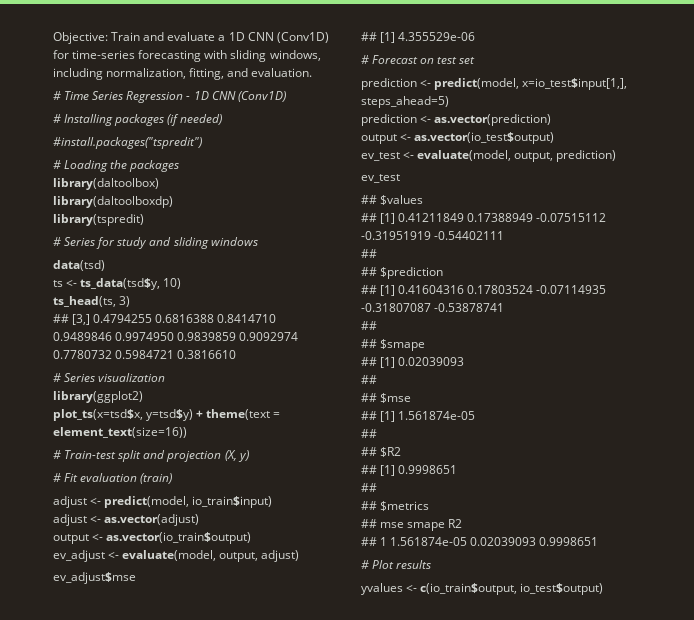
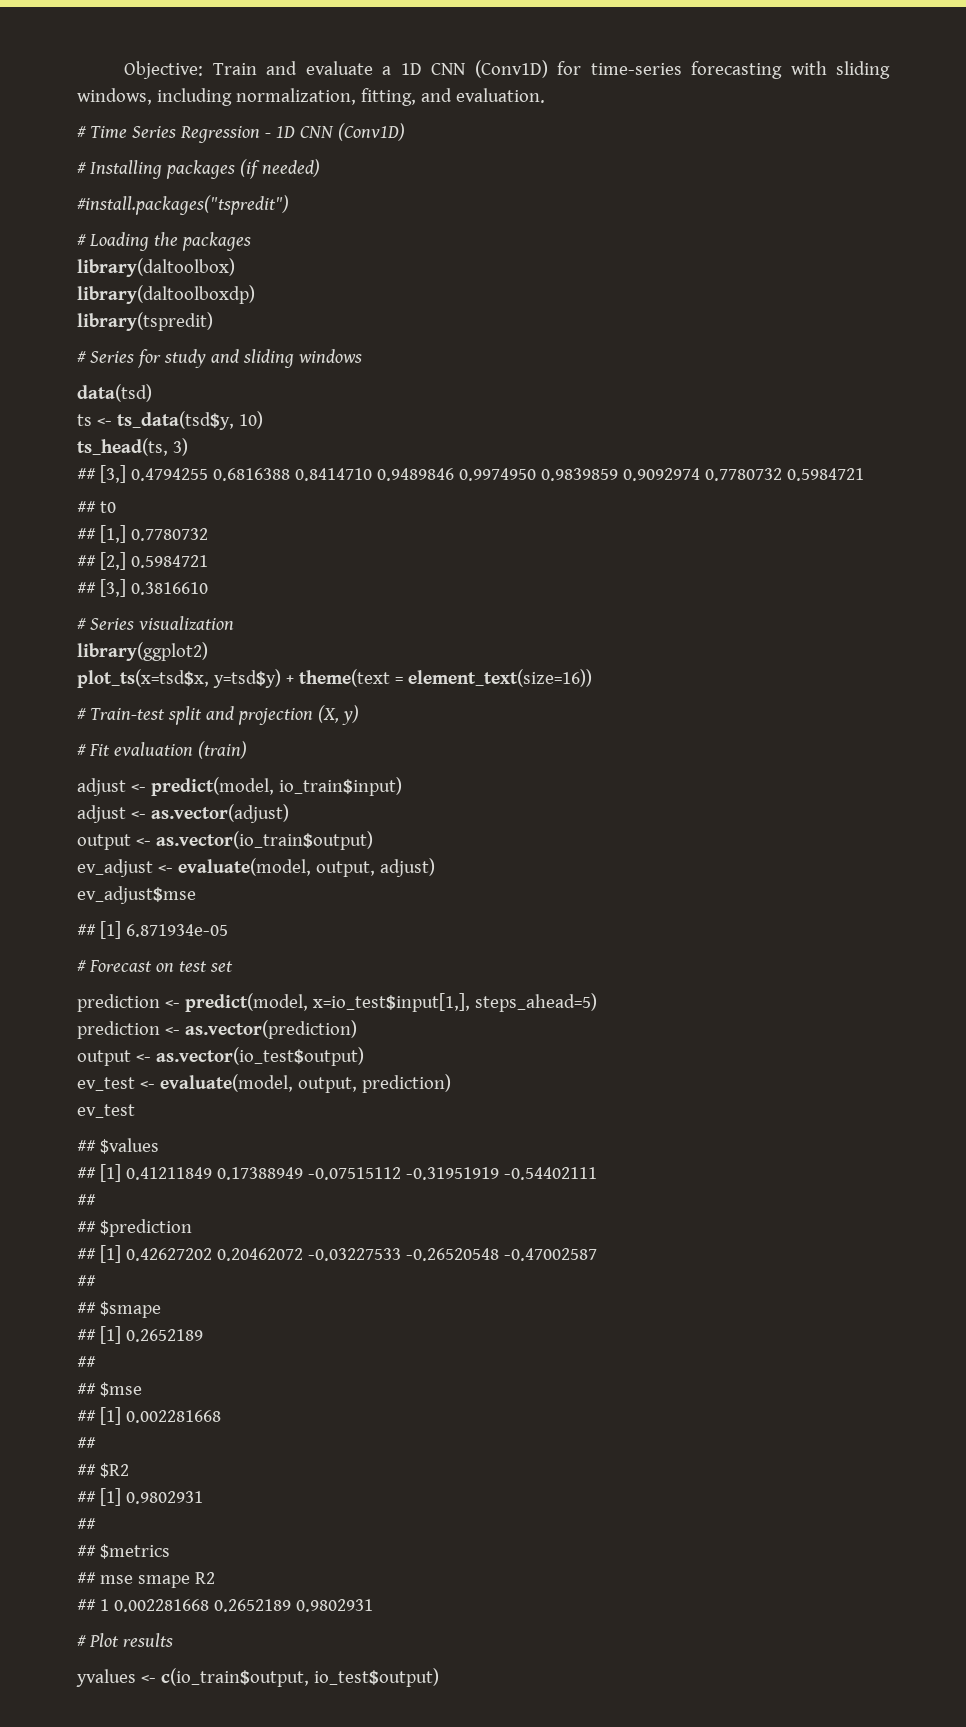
(175, 354) none -> [77,501,116,513] [77,525,208,543] [77,552,208,570] [77,579,126,597] // ## t0 // ## [1,] 0.7780732 // ## [2,] 0.5984721 // ## [3,]
[398,32,476,41] 4.355529e-06 -> [125,924,228,937] 6.871934e-05
[398,285,607,294] [361,303,505,312] 0.41604316 0.17803524 -0.07114935 -0.31807087 -0.53878741 -> [125,1248,597,1261] 0.42627202 0.20462072 -0.03227533 -0.26520548 -0.47002587
[398,357,465,366] 0.02039093 -> [125,1329,203,1342] 0.2652189
[398,411,476,420] 1.561874e-05 -> [125,1410,221,1423] 0.002281668
[398,465,458,474] 0.9998651 -> [125,1491,203,1504] 0.9802931
[390,537,599,546] 1.561874e-05 0.02039093 0.9998651 -> [113,1599,373,1612] 0.002281668 0.2652189 0.9802931

